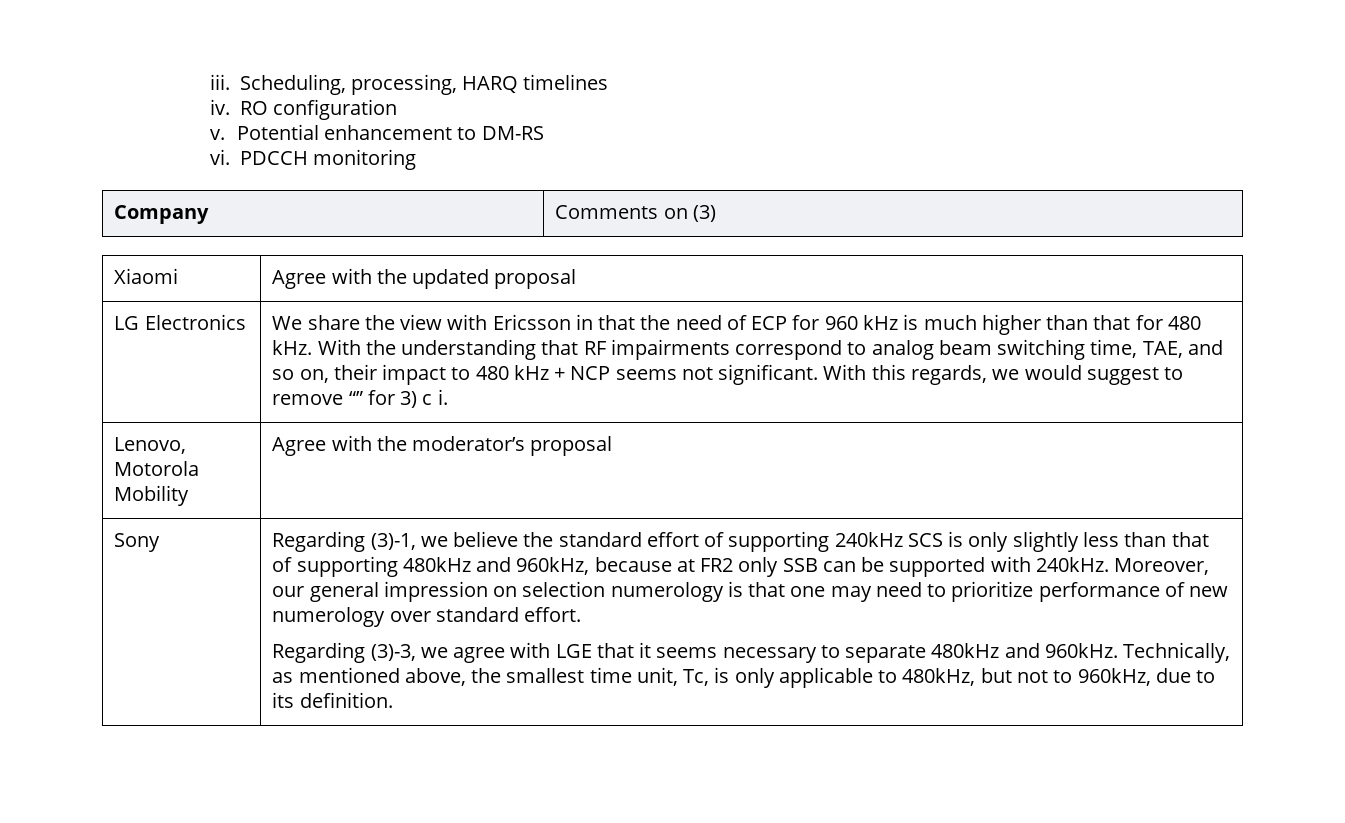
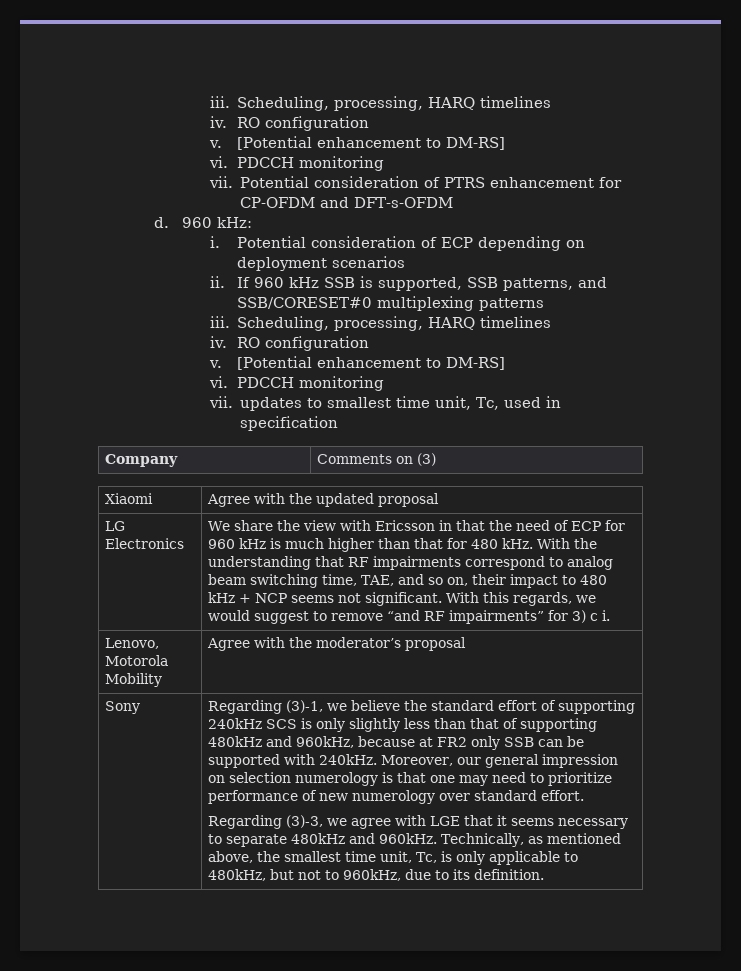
[209,74,609,95] [209,99,397,120] [209,124,544,140] [209,149,416,170] iii. Scheduling, processing, HARQ timelines // iv. RO configuration // v. Potential enhancement to DM-RS // vi. PDCCH monitoring -> [209,96,552,111] [209,116,370,131] [208,136,506,150] [208,156,385,171] [208,176,623,188] [240,197,454,208] [153,217,252,228] [209,236,586,251] [237,256,406,271] [209,276,608,291] [237,296,545,311] [209,316,552,331] [209,336,370,351] [208,356,506,370] [208,376,385,391] [208,396,561,411] [240,416,339,431] iii. Scheduling, processing, HARQ timelines // iv. RO configuration // v. [Potential enhancement to DM-RS] // vi. PDCCH monitoring // vii. Potential consideration of PTRS enhancement for CP-OFDM and DFT-s-OFDM // d. 960 kHz: // i. Potential consideration of ECP depending on deployment scenarios // ii. If 960 kHz SSB is supported, SSB patterns, and SSB/CORESET#0 multiplexing patterns // iii. Scheduling, processing, HARQ timelines // iv. RO configuration // v. [Potential enhancement to DM-RS] // vi. PDCCH monitoring // vii. updates to smallest time unit, Tc, used in specification
[348,391,363,405] “” -> [386,610,544,624] “and RF impairments”

